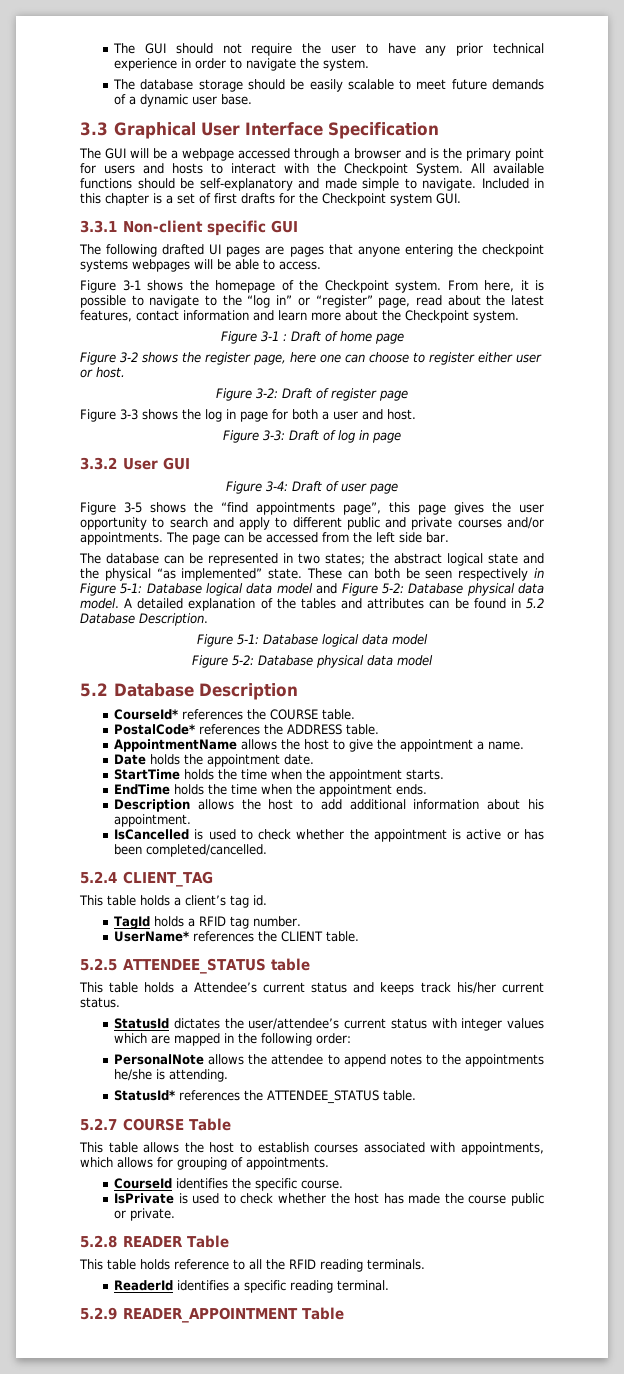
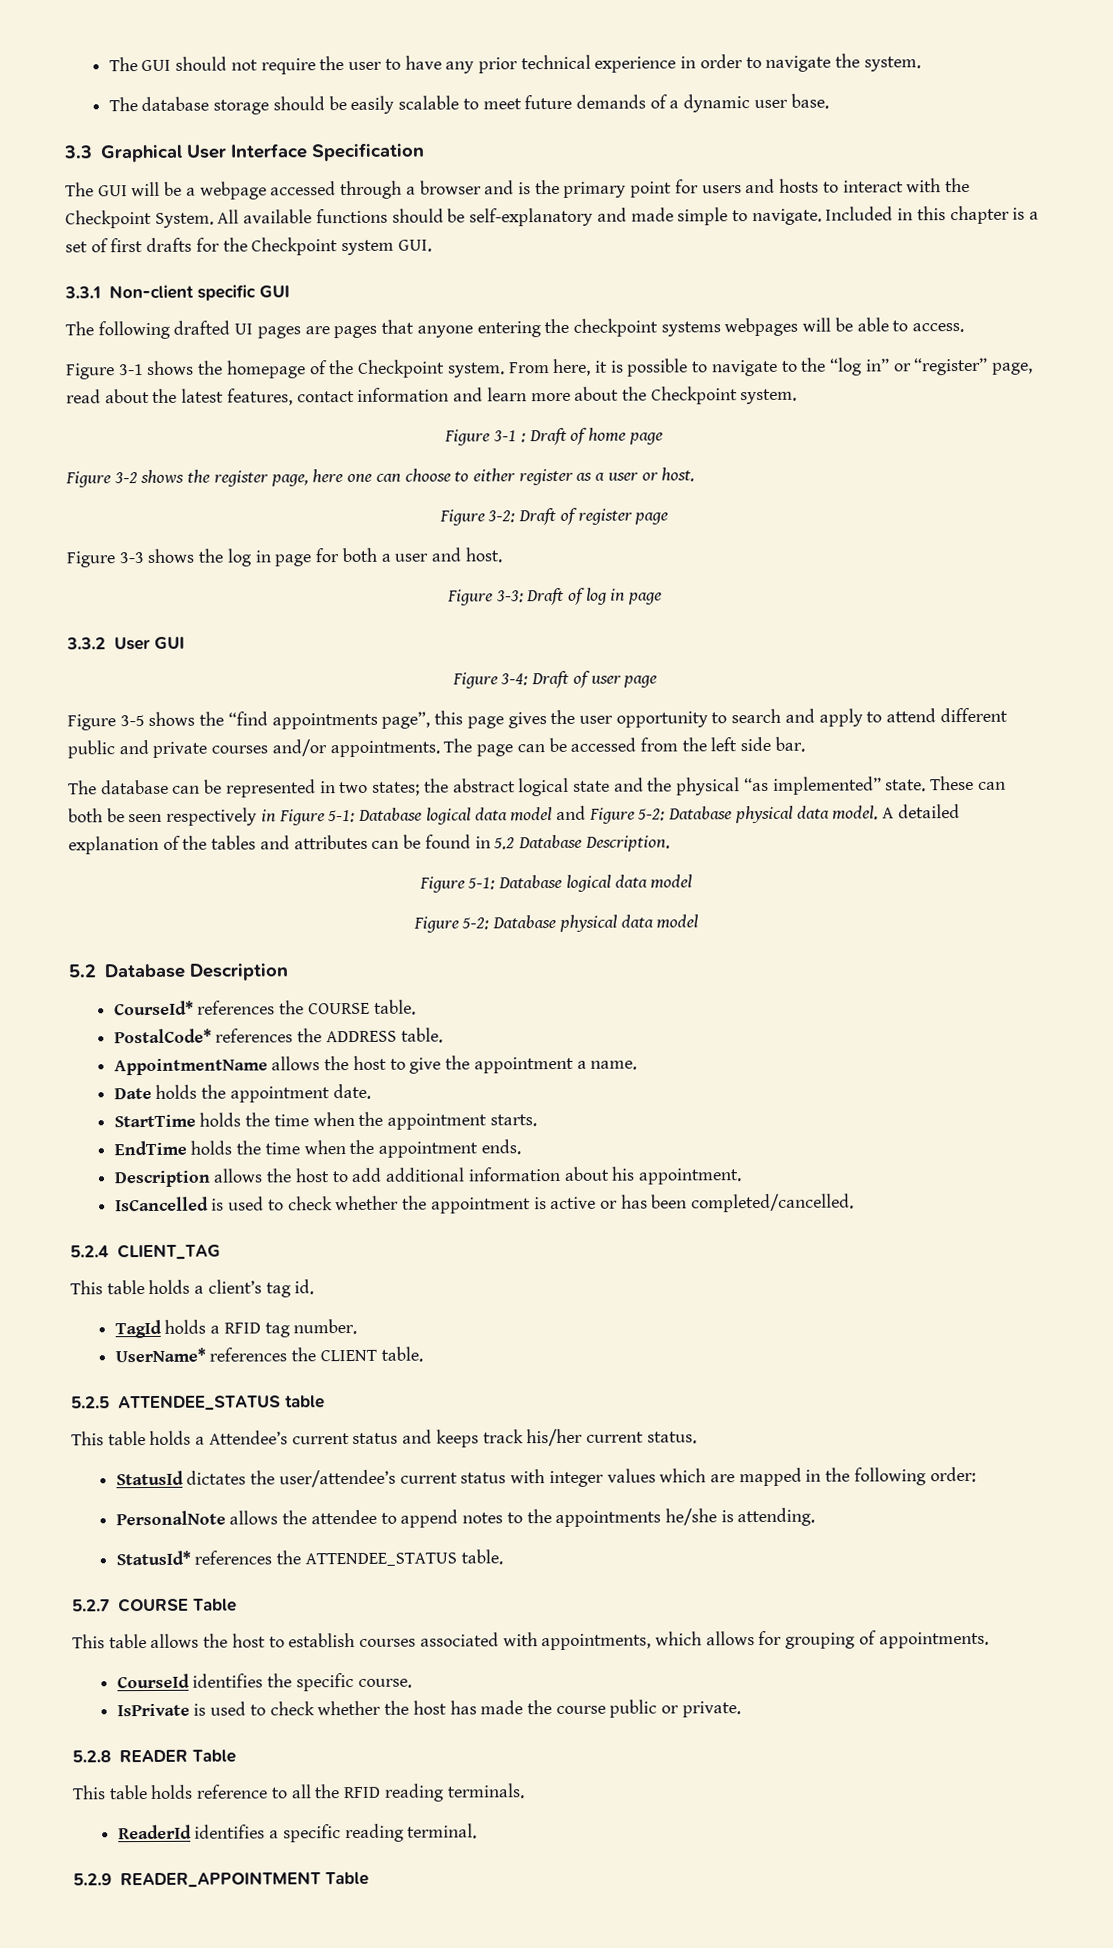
[429,352,513,365] register either -> [472,468,606,486] either register as a
(288, 522) none -> [886,708,937,723] attend

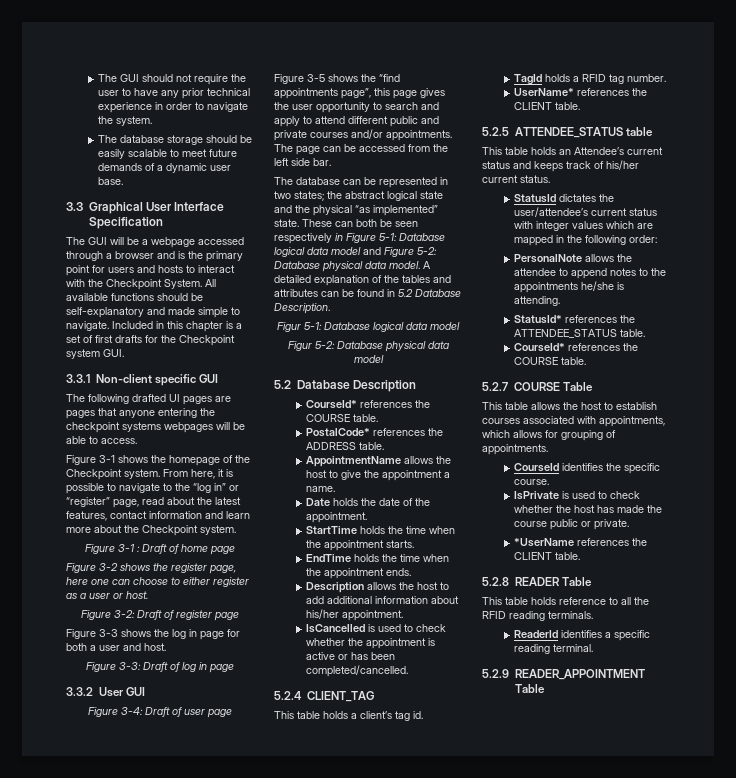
[418,876,465,893] Figure -> [277,322,301,332] Figur
[412,916,459,933] Figure -> [287,341,312,351] Figur
[229,1083,371,1103] appointment date. -> [378,498,430,506] [305,512,367,523] date of the appointment.
[611,1166,636,1181] his -> [305,609,339,619] his/her
[195,1436,206,1445] a -> [559,149,571,155] an
(524, 1436) none -> [594,161,604,169] of
(503, 1557) none -> [513,343,638,352] [513,357,586,365] // CourseId* references the COURSE table.
(741, 1709) none -> [513,538,647,547] [513,552,580,560] // *UserName references the CLIENT table.

